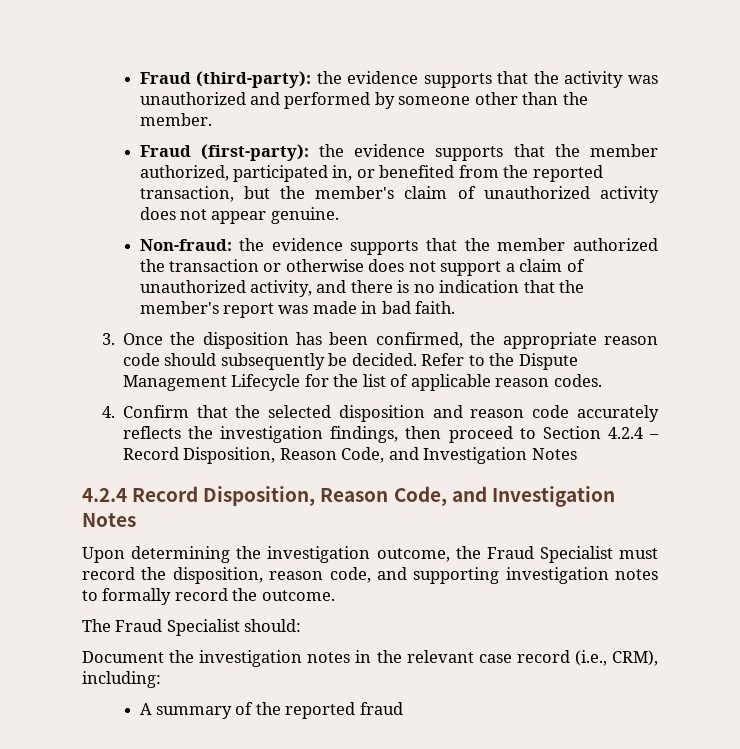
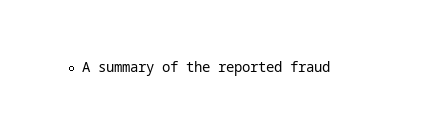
[139,71,659,88] [139,92,588,109] [139,113,212,126] [139,144,658,161] [139,165,603,182] [139,186,659,203] [139,207,339,224] [139,238,659,255] [139,259,585,276] [139,280,585,297] [139,301,456,318] [101,332,659,349] [122,353,578,370] [122,374,602,391] [101,405,660,422] [122,426,660,443] [122,447,577,464] [82,486,615,507] [82,513,136,527] [82,546,658,563] [82,567,658,584] [82,588,335,605] [82,619,302,636] [82,650,659,667] [82,671,161,688] Fraud (third-party): the evidence supports that the activity was unauthorized and performed by someone other than the member. // Fraud (first-party): the evidence supports that the member authorized, participated in, or benefited from the reported transaction, but the member's claim of unauthorized activity does not appear genuine. // Non-fraud: the evidence supports that the member authorized the transaction or otherwise does not support a claim of unauthorized activity, and there is no indication that the member's report was made in bad faith. // 3. Once the disposition has been confirmed, the appropriate reason code should subsequently be decided. Refer to the Dispute Management Lifecycle for the list of applicable reason codes. // 4. Confirm that the selected disposition and reason code accurately reflects the investigation findings, then proceed to Section 4.2.4 – Record Disposition, Reason Code, and Investigation Notes // 4.2.4 Record Disposition, Reason Code, and Investigation Notes // Upon determining the investigation outcome, the Fraud Specialist must record the disposition, reason code, and supporting investigation notes to formally record the outcome. // The Fraud Specialist should: // Document the investigation notes in the relevant case record (i.e., CRM), including: // -> (81, 67) none

